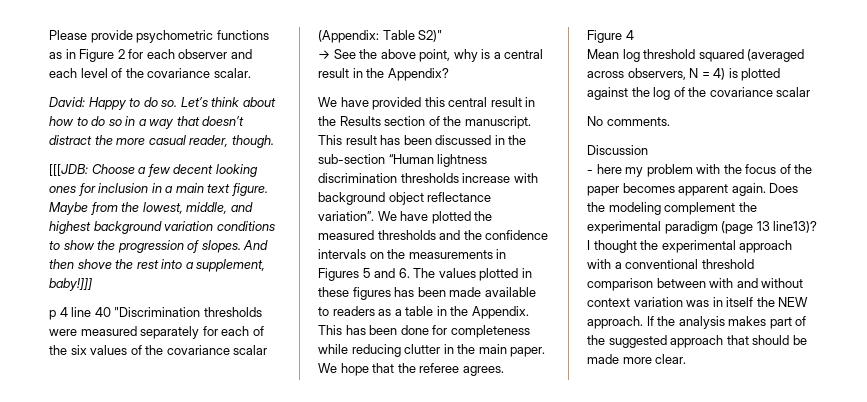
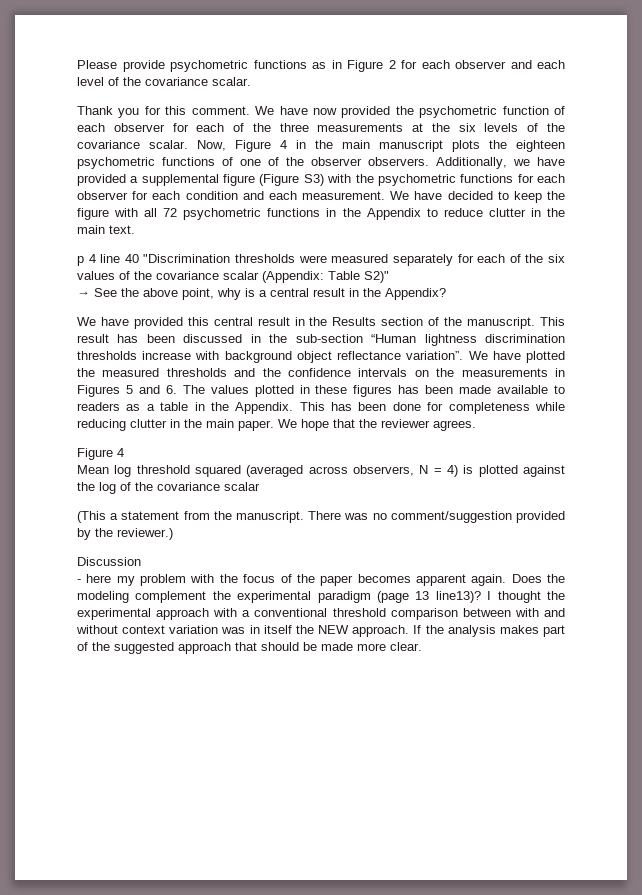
[49,97,276,110] [49,116,245,129] [49,135,274,148] [49,164,258,177] [49,183,268,196] [49,202,253,215] [49,221,275,234] [49,240,269,253] [49,259,266,272] [49,278,92,291] David: Happy to do so. Let’s think about how to do so in a way that doesn’t distract the more casual reader, though. // [[[JDB: Choose a few decent looking ones for inclusion in a main text figure. Maybe from the lowest, middle, and highest background variation conditions to show the progression of slopes. And then shove the rest into a supplement, baby!]]] -> [77,106,565,118] [77,123,565,132] [77,140,565,152] [77,157,565,169] [77,174,566,186] [77,191,566,203] [77,208,566,220] [77,225,135,234] Thank you for this comment. We have now provided the psychometric function of each observer for each of the three measurements at the six levels of the covariance scalar. Now, Figure 4 in the main manuscript plots the eighteen psychometric functions of one of the observer observers. Additionally, we have provided a supplemental figure (Figure S3) with the psychometric functions for each observer for each condition and each measurement. We have decided to keep the figure with all 72 psychometric functions in the Appendix to reduce clutter in the main text.
[419,363,460,373] referee -> [381,419,430,428] reviewer
[587,116,670,126] No comments. -> [77,511,565,523] [77,528,173,540] (This a statement from the manuscript. There was no comment/suggestion provided by the reviewer.)

